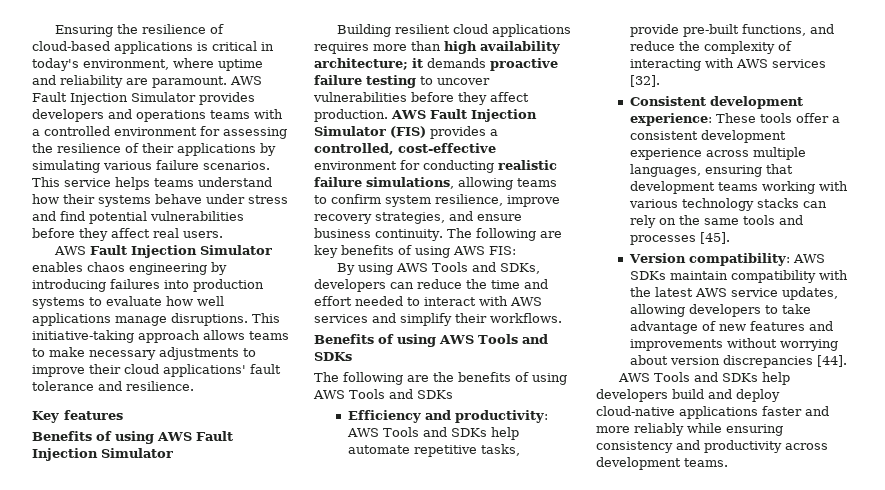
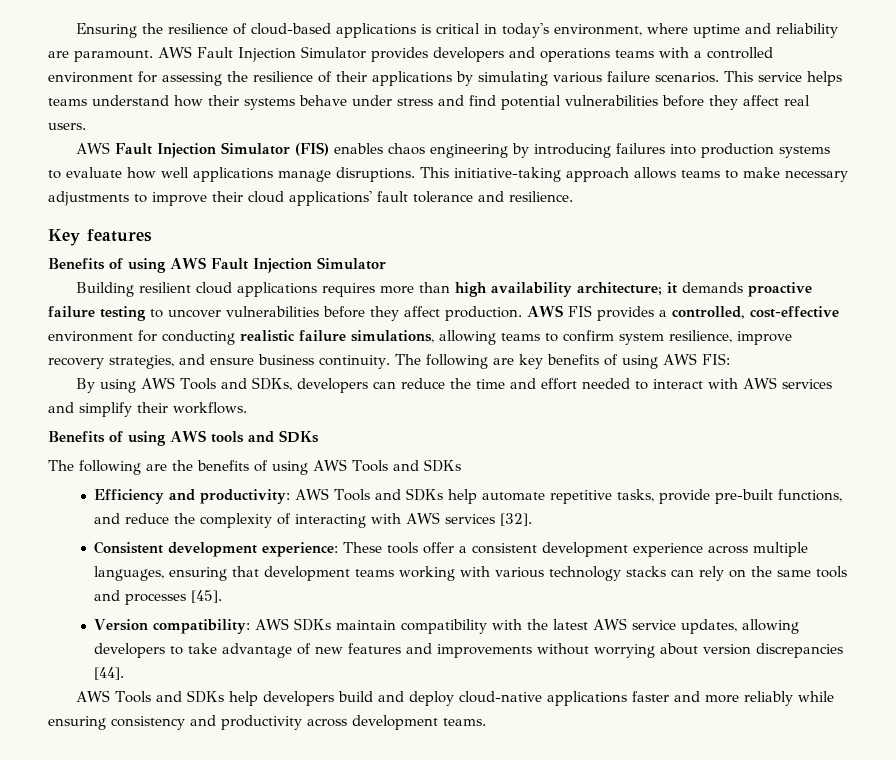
(272, 250) none -> [295,142,330,156] (FIS)
[430,109,537,122] [314,126,426,138] Fault Injection Simulator (FIS) -> [567,305,592,317] FIS
[478,334,518,344] Tools -> [210,431,244,443] tools

